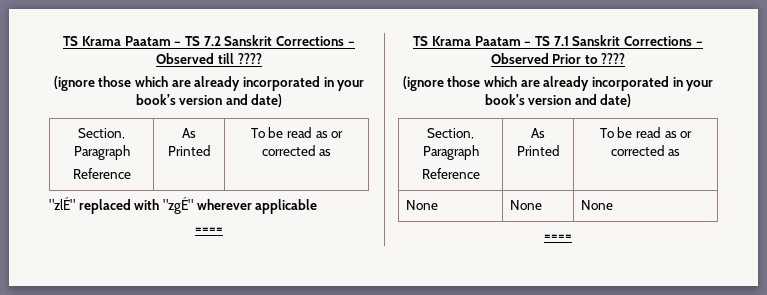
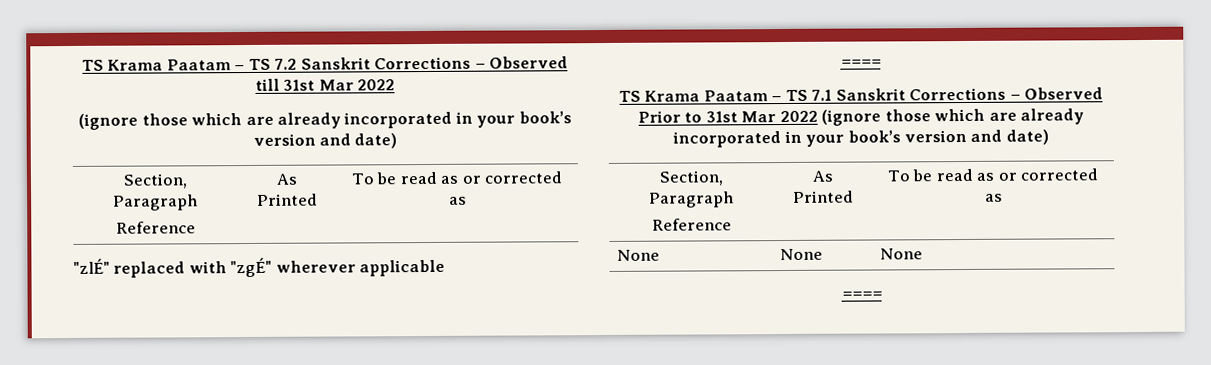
[237,53,262,64] ???? -> [283,79,396,91] 31st Mar 2022
[601,53,626,64] ???? // -> [705,110,818,123] 31st Mar 2022

